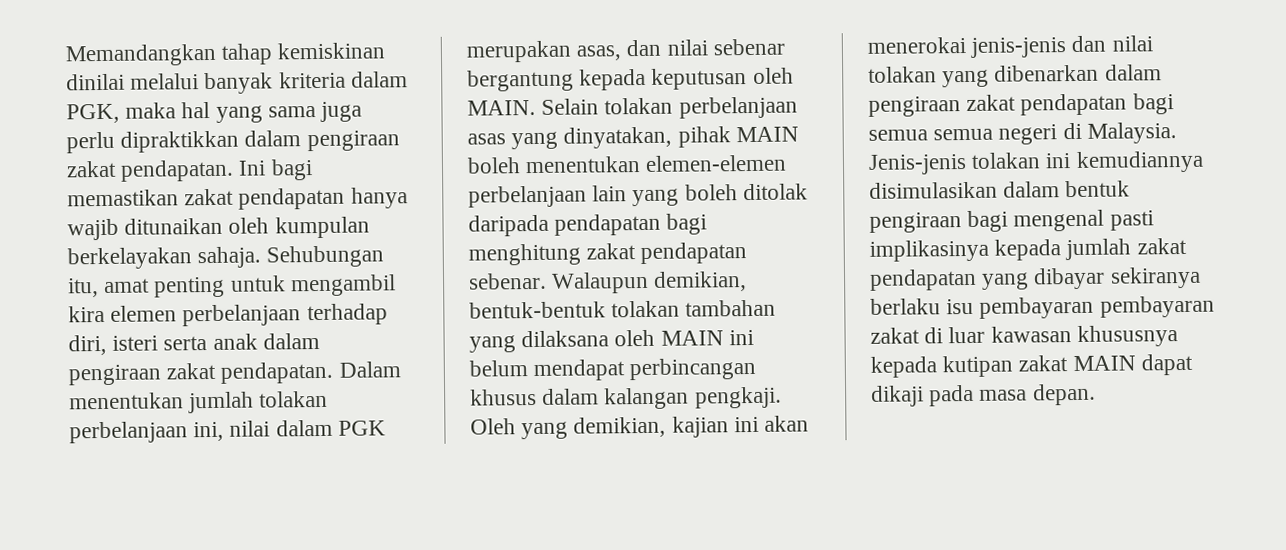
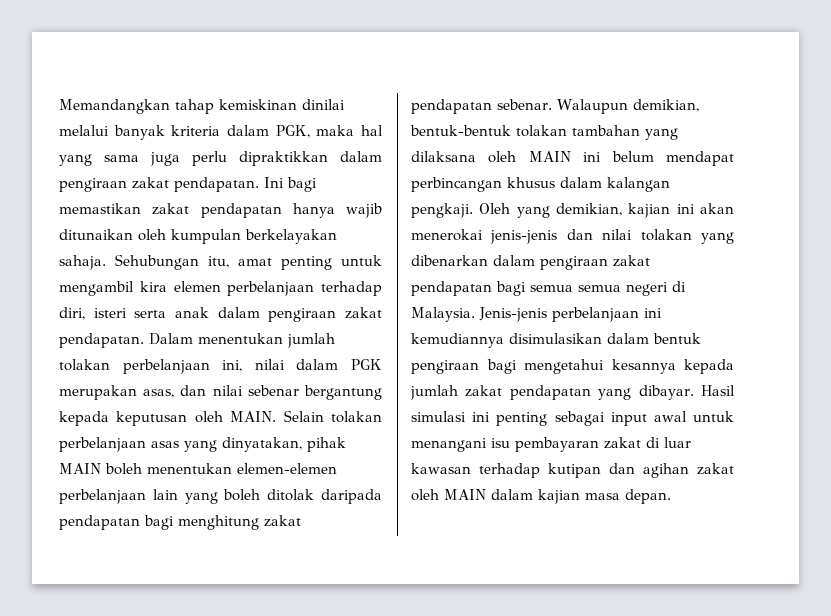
[971,152,1042,169] tolakan -> [552,307,639,322] perbelanjaan
[1013,209,1154,232] [869,239,989,262] mengenal pasti implikasinya -> [524,359,676,374] mengetahui kesannya
[1033,266,1201,290] [870,298,941,315] dibayar sekiranya berlaku -> [638,385,735,400] [411,411,734,426] [411,438,487,452] dibayar. Hasil simulasi ini penting sebagai input awal untuk menangani
[1099,295,1215,318] pembayaran -> (599, 444) none
[1076,325,1178,347] [870,353,1193,378] [871,384,975,407] khususnya kepada kutipan zakat MAIN dapat dikaji pada -> [479,463,734,478] [411,489,580,504] terhadap kutipan dan agihan zakat oleh MAIN dalam kajian

